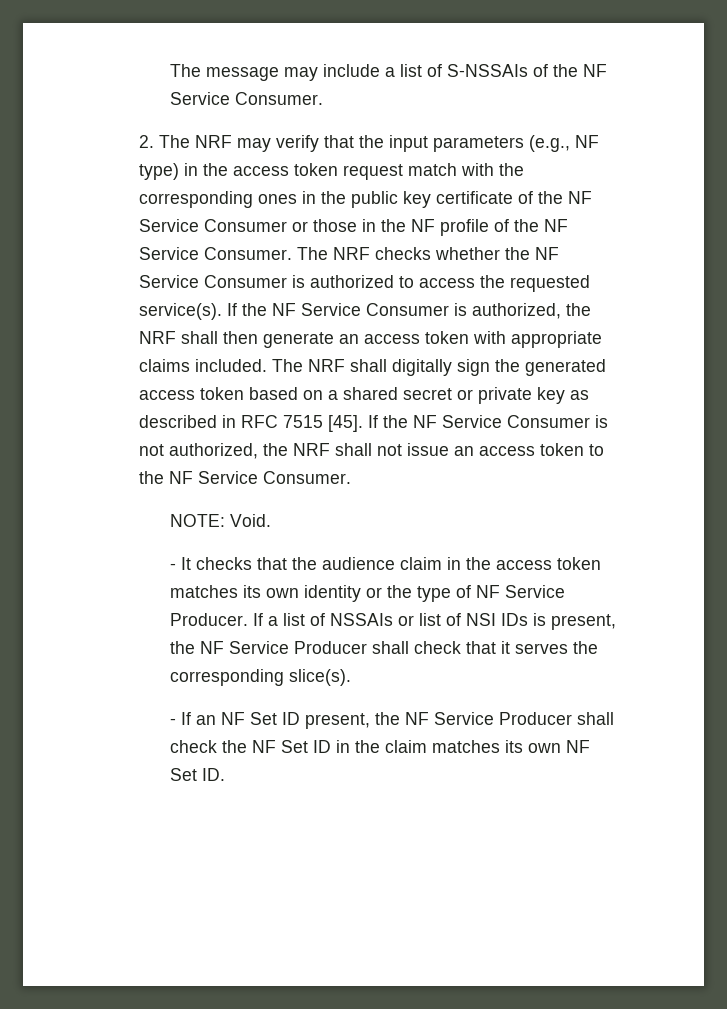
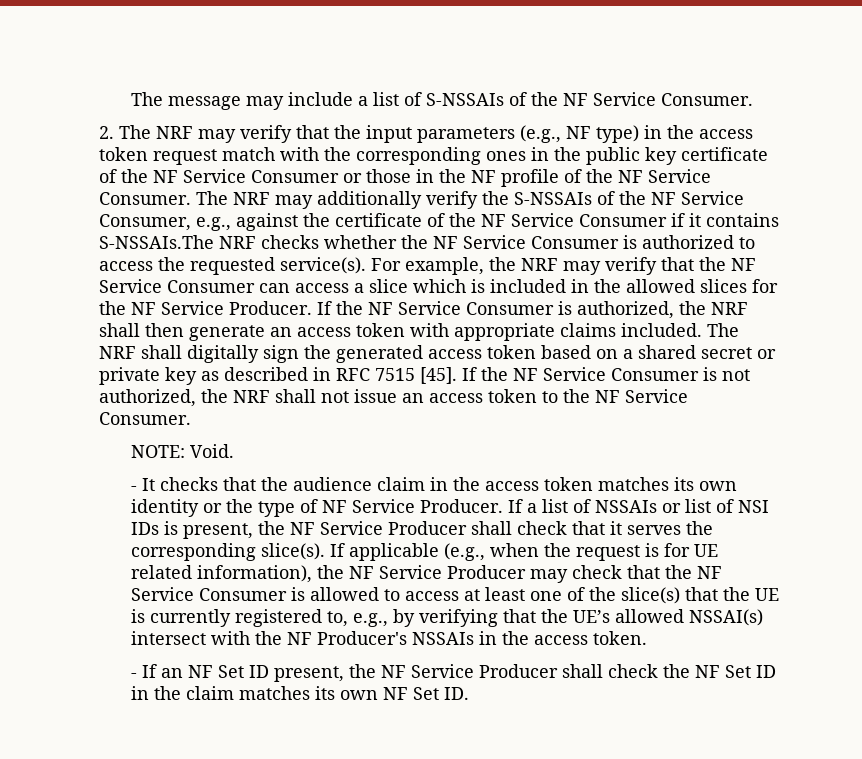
(371, 253) none -> [275,191,745,209] [99,213,780,231] [99,235,257,249] may additionally verify the S-NSSAIs of the NF Service Consumer, e.g., against the certificate of the NF Service Consumer if it contains S-NSSAIs.The NRF
(223, 311) none -> [371,257,757,275] [99,279,779,293] [99,301,313,315] For example, the NRF may verify that the NF Service Consumer can access a slice which is included in the allowed slices for the NF Service Producer.
(352, 677) none -> [330,543,719,561] [131,565,723,583] [131,587,780,604] [131,609,764,627] [131,631,648,645] If applicable (e.g., when the request is for UE related information), the NF Service Producer may check that the NF Service Consumer is allowed to access at least one of the slice(s) that the UE is currently registered to, e.g., by verifying that the UE’s allowed NSSAI(s) intersect with the NF Producer's NSSAIs in the access token.

